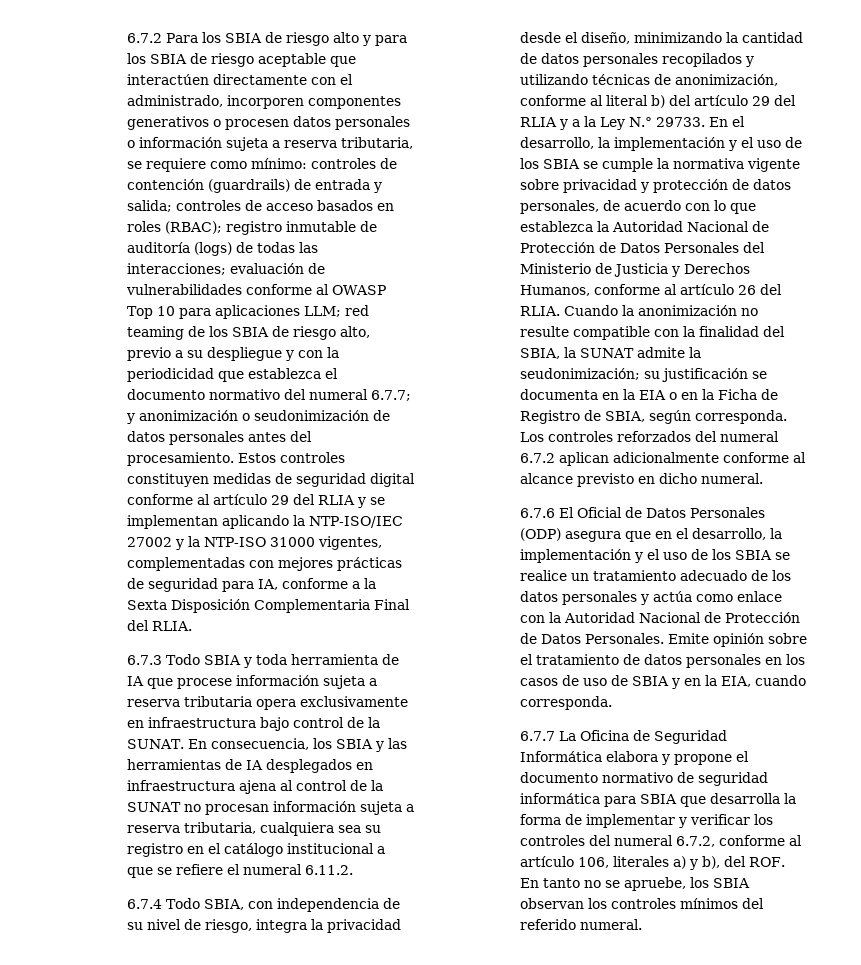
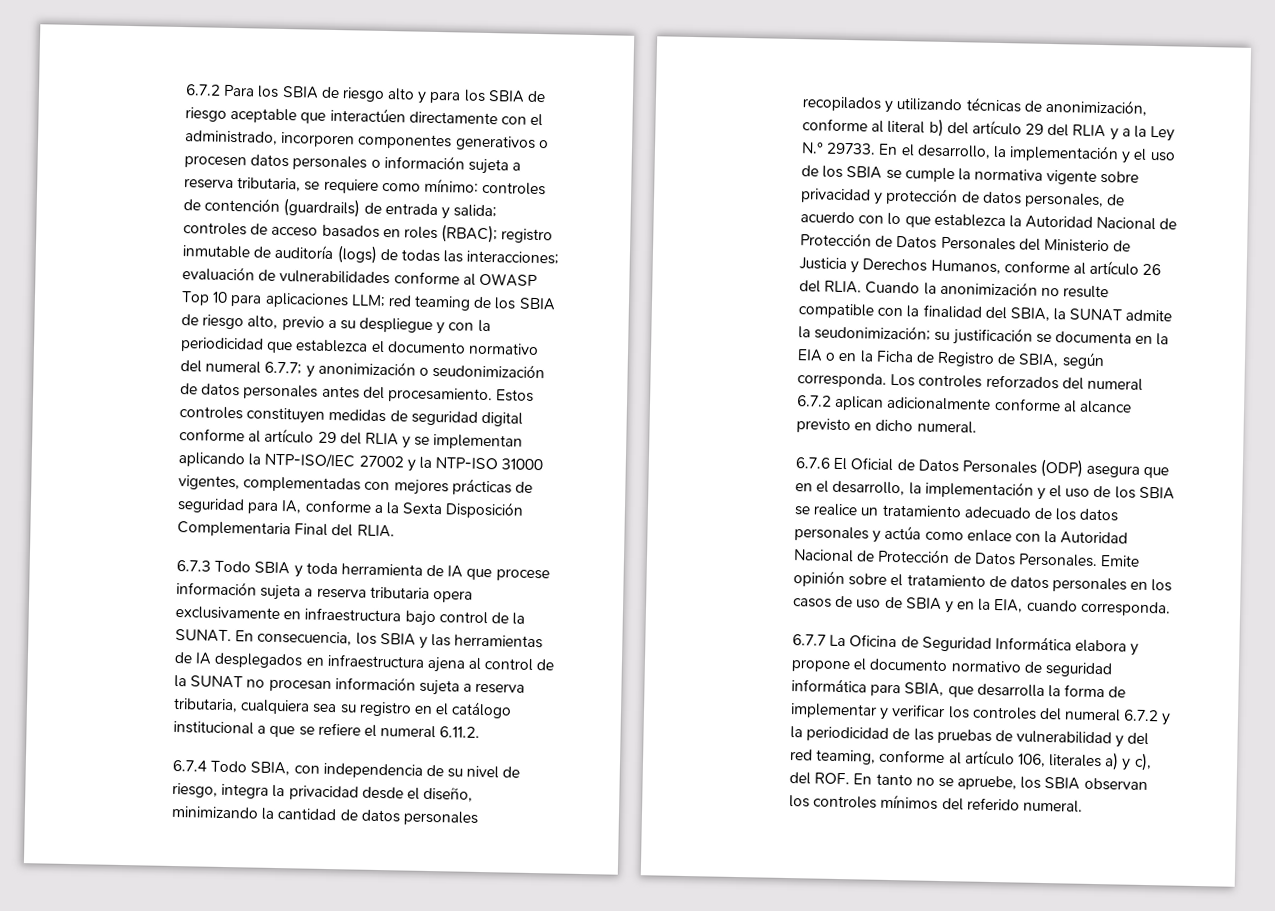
[639,794,677,804] SBIA -> [904,682,945,697] SBIA,
[675,836,715,847] 6.7.2, -> [1123,709,1172,726] [790,726,1150,748] [790,749,877,765] 6.7.2 y la periodicidad de las pruebas de vulnerabilidad y del red teaming,
[701,856,720,869] b), -> [1133,752,1152,772] c),

